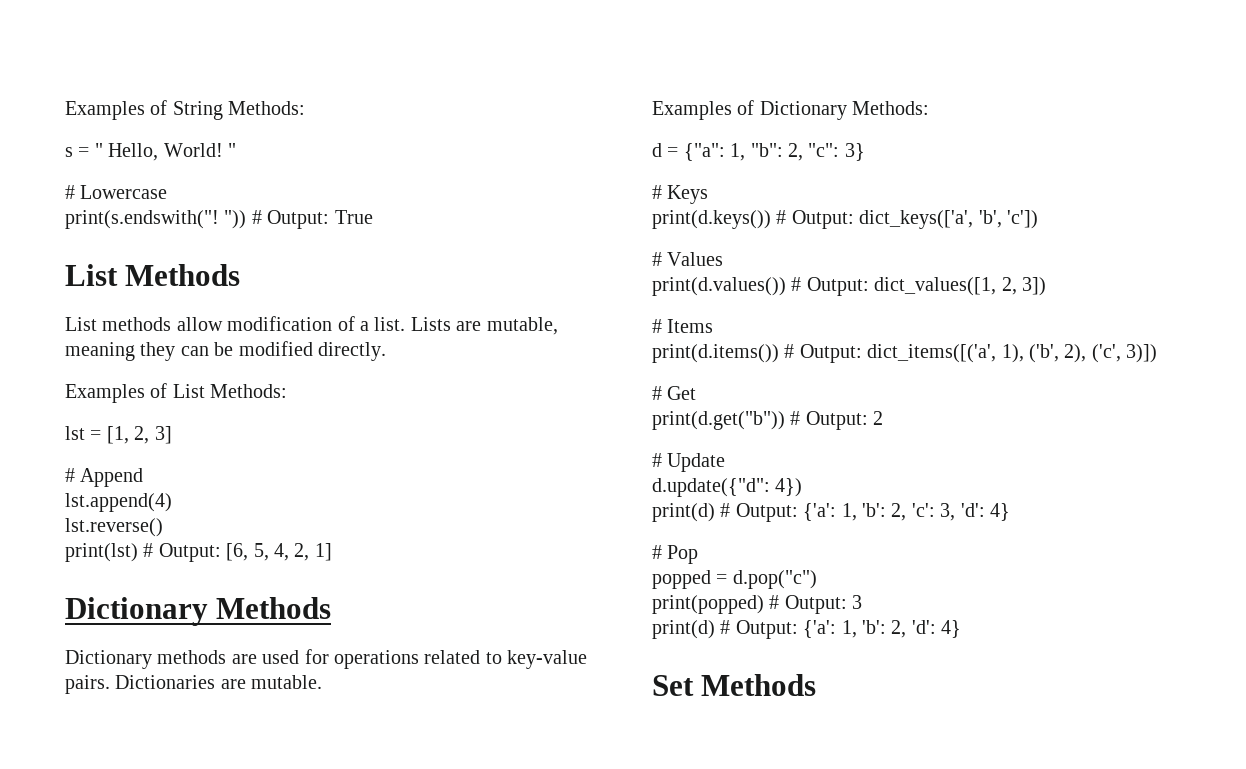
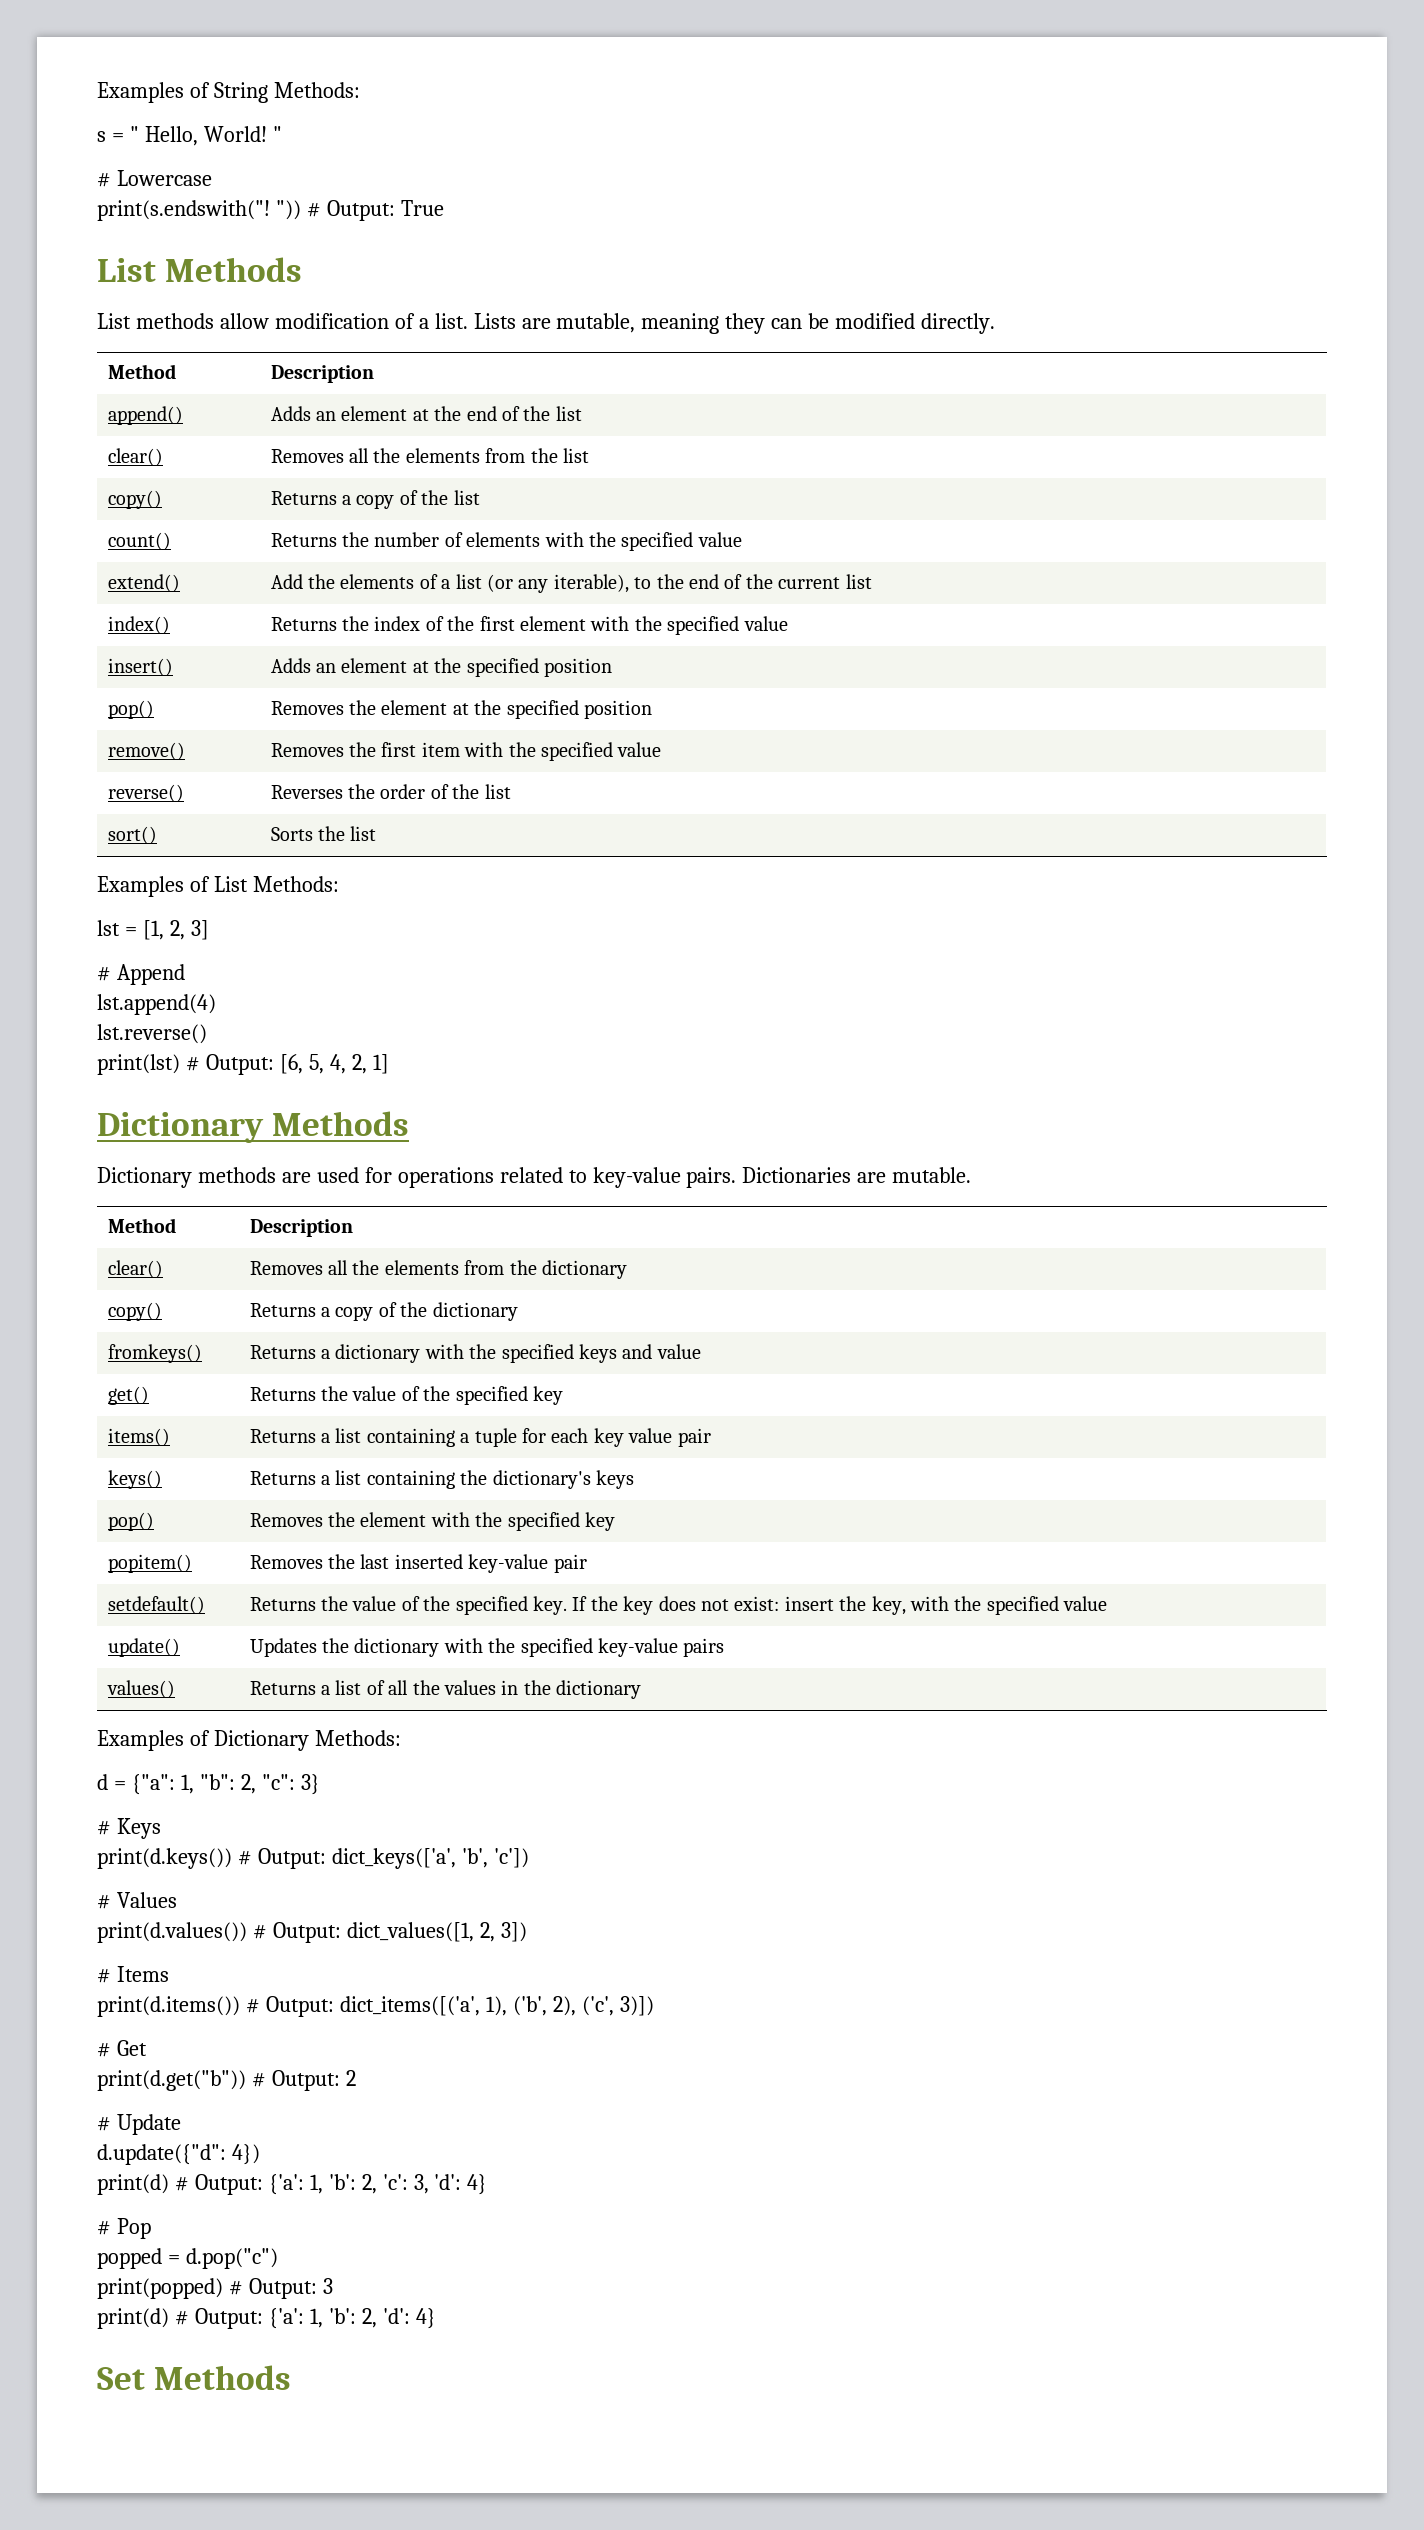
(386, 351) none -> [107,364,176,379] [270,365,374,383] [107,406,183,425] [270,406,582,421] [107,448,163,466] [270,448,589,463] [107,490,162,509] [270,490,480,509] [107,532,171,550] [270,532,742,551] [107,574,180,592] [270,574,872,593] [107,616,170,634] [270,616,788,635] [107,658,173,676] [270,658,612,677] [107,700,154,719] [270,700,652,719] [107,742,185,760] [270,742,662,761] [107,784,184,802] [270,784,511,799] [107,826,157,844] [270,826,377,841] // Method | Description // append() | Adds an element at the end of the list // clear() | Removes all the elements from the list // copy() | Returns a copy of the list // count() | Returns the number of elements with the specified value // extend() | Add the elements of a list (or any iterable), to the end of the current list // index() | Returns the index of the first element with the specified value // insert() | Adds an element at the specified position // pop() | Removes the element at the specified position // remove() | Removes the first item with the specified value // reverse() | Reverses the order of the list // sort() | Sorts the list
(323, 682) none -> [107,1218,176,1233] [249,1219,353,1237] [107,1260,163,1278] [249,1260,627,1279] [107,1302,162,1321] [249,1302,518,1321] [107,1344,202,1363] [249,1344,701,1363] [107,1386,149,1405] [249,1386,563,1405] [107,1428,170,1446] [249,1428,711,1447] [107,1470,162,1489] [249,1470,634,1489] [107,1512,154,1531] [249,1512,615,1531] [107,1554,192,1573] [249,1554,587,1573] [107,1596,205,1614] [249,1596,1108,1615] [107,1638,180,1657] [249,1638,725,1657] [106,1680,175,1698] [249,1680,642,1699] // Method | Description // clear() | Removes all the elements from the dictionary // copy() | Returns a copy of the dictionary // fromkeys() | Returns a dictionary with the specified keys and value // get() | Returns the value of the specified key // items() | Returns a list containing a tuple for each key value pair // keys() | Returns a list containing the dictionary's keys // pop() | Removes the element with the specified key // popitem() | Removes the last inserted key-value pair // setdefault() | Returns the value of the specified key. If the key does not exist: insert the key, with the specified value // update() | Updates the dictionary with the specified key-value pairs // values() | Returns a list of all the values in the dictionary

